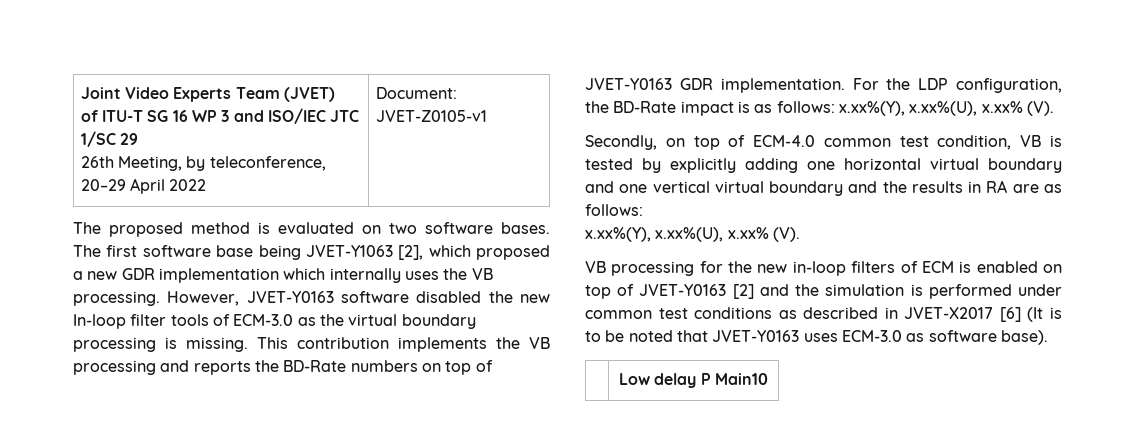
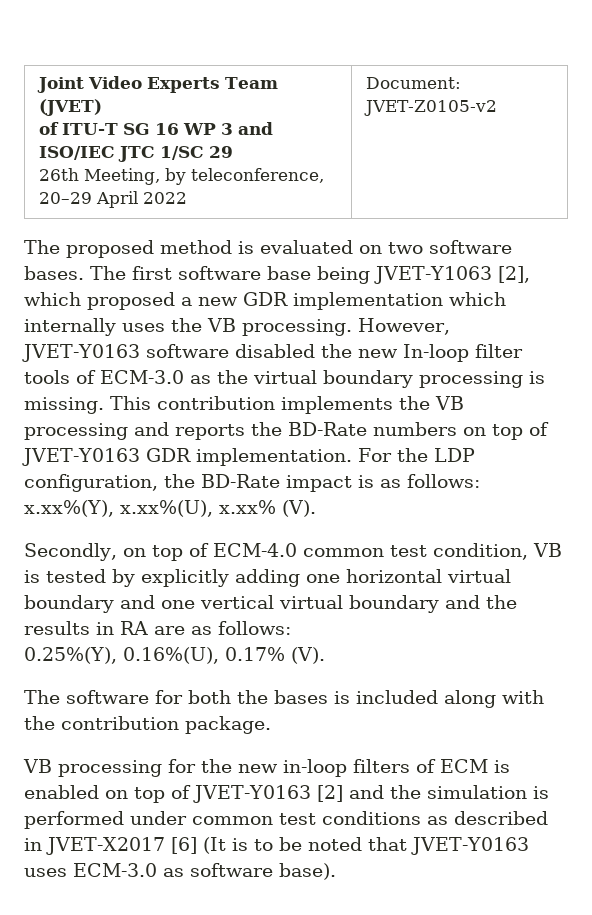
[375,110,487,122] JVET-Z0105-v1 -> [363,100,497,116] JVET-Z0105-v2
[585,227,800,242] x.xx%(Y), x.xx%(U), x.xx% (V). -> [24,647,325,664] [24,690,544,708] [24,716,271,734] 0.25%(Y), 0.16%(U), 0.17% (V). // The software for both the bases is included along with the contribution package.
[619,373,768,388] // | Low delay P Main10 -> (336, 871) none

